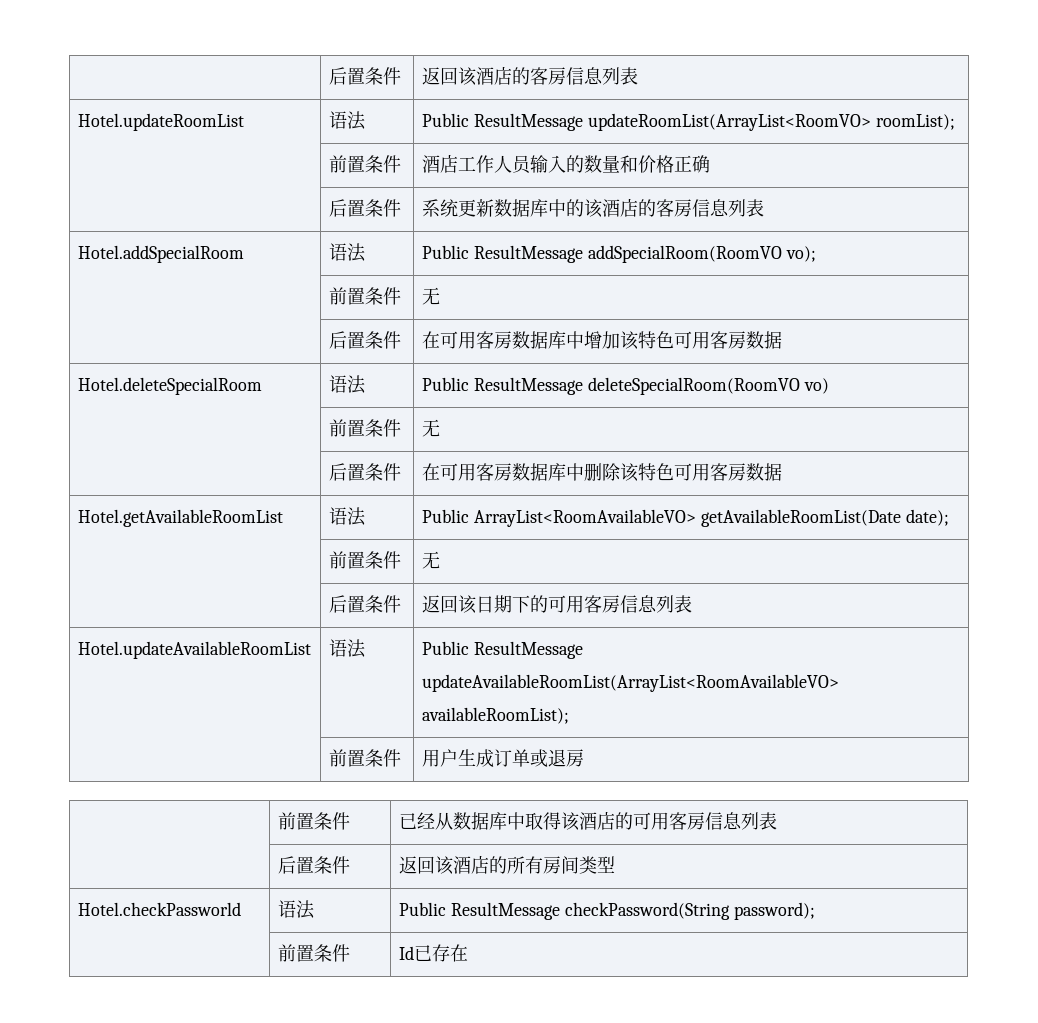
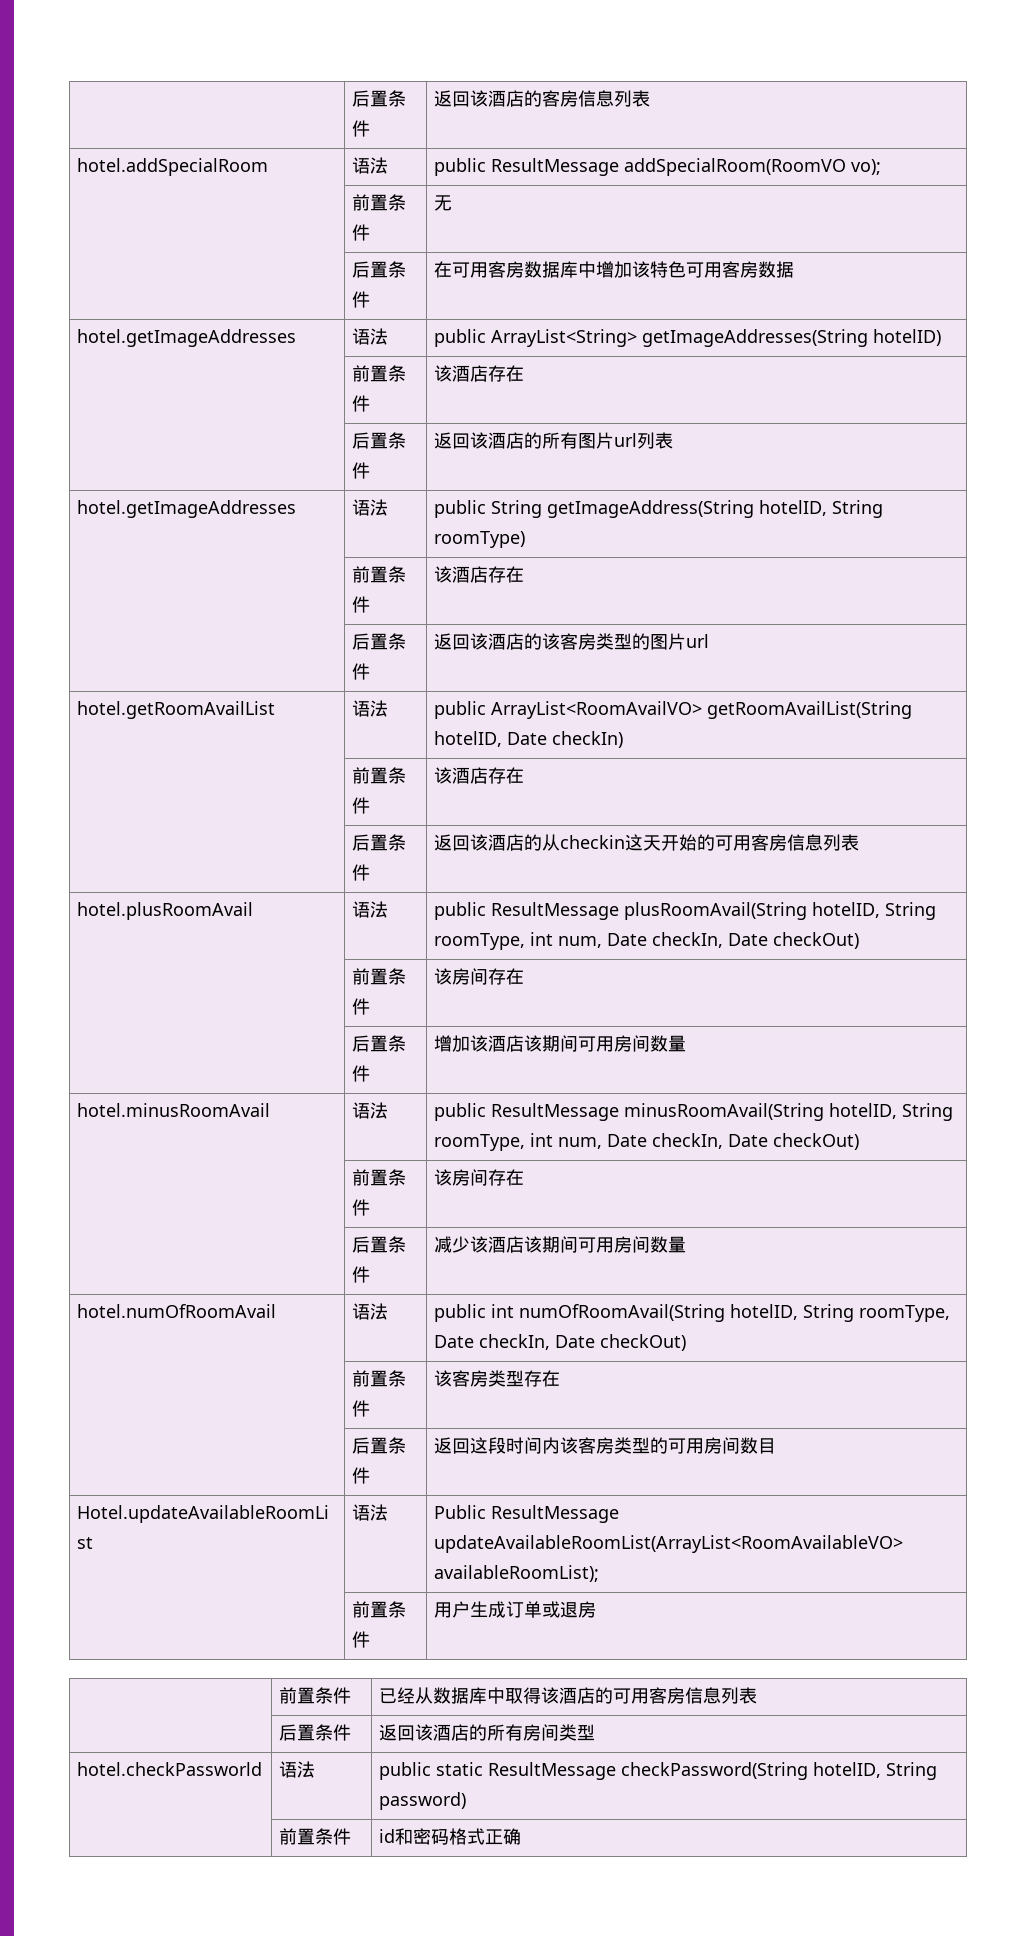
[77,113,244,131] [328,111,366,130] [421,113,955,131] [328,155,401,173] [421,154,710,174] [328,199,401,217] [421,198,764,218] [77,245,244,263] [328,243,366,262] [421,245,469,259] Hotel.updateRoomList | 语法 | Public ResultMessage updateRoomList(ArrayList<RoomVO> roomList); // | 前置条件 | 酒店工作人员输入的数量和价格正确 // | 后置条件 | 系统更新数据库中的该酒店的客房信息列表 // Hotel.addSpecialRoom | 语法 | Public -> [77,158,269,176] [352,157,389,174] [434,158,487,176] hotel.addSpecialRoom | 语法 | public
[77,377,262,395] [328,375,366,394] [421,377,829,395] [328,419,401,437] [421,419,440,437] [328,463,401,481] [421,463,782,482] [77,509,283,527] [328,507,366,526] [421,509,949,527] [328,551,401,569] [421,551,440,569] [328,595,401,613] [421,595,692,614] Hotel.deleteSpecialRoom | 语法 | Public ResultMessage deleteSpecialRoom(RoomVO vo) // | 前置条件 | 无 // | 后置条件 | 在可用客房数据库中删除该特色可用客房数据 // Hotel.getAvailableRoomList | 语法 | Public ArrayList<RoomAvailableVO> getAvailableRoomList(Date date); // | 前置条件 | 无 // | 后置条件 | 返回该日期下的可用客房信息列表 -> [77,329,297,347] [352,328,389,345] [434,329,942,347] [352,365,407,382] [352,395,371,412] [434,365,525,382] [352,432,407,449] [352,462,371,479] [434,432,674,449] [77,500,297,518] [352,499,389,516] [434,500,884,518] [434,531,526,548] [352,566,407,583] [352,596,371,613] [434,566,525,583] [352,633,407,650] [352,663,371,680] [434,633,710,650] [77,701,276,719] [352,700,389,717] [434,701,913,719] [434,731,624,748] [352,767,407,784] [352,797,371,814] [434,767,525,784] [352,834,407,851] [352,864,371,881] [434,834,860,851] [77,902,254,920] [352,901,389,918] [434,902,937,920] [434,932,860,950] [352,968,407,985] [352,998,371,1015] [434,968,525,985] [352,1035,407,1052] [352,1065,371,1082] [434,1035,687,1052] [77,1103,271,1117] [352,1102,389,1119] [434,1103,954,1121] [434,1133,860,1151] [352,1169,407,1186] [352,1199,371,1216] [434,1169,525,1186] [352,1236,407,1253] [352,1266,371,1283] [434,1236,687,1253] [77,1304,277,1318] [352,1303,389,1320] [434,1304,951,1322] [434,1334,687,1351] [352,1370,407,1387] [352,1400,371,1417] [434,1370,561,1387] [352,1437,407,1454] [352,1467,371,1484] [434,1437,777,1454] hotel.getImageAddresses | 语法 | public ArrayList<String> getImageAddresses(String hotelID) // | 前置条件 | 该酒店存在 // | 后置条件 | 返回该酒店的所有图片url列表 // hotel.getImageAddresses | 语法 | public String getImageAddress(String hotelID, String roomType) // | 前置条件 | 该酒店存在 // | 后置条件 | 返回该酒店的该客房类型的图片url // hotel.getRoomAvailList | 语法 | public ArrayList<RoomAvailVO> getRoomAvailList(String hotelID, Date checkIn) // | 前置条件 | 该酒店存在 // | 后置条件 | 返回该酒店的从checkin这天开始的可用客房信息列表 // hotel.plusRoomAvail | 语法 | public ResultMessage plusRoomAvail(String hotelID, String roomType, int num, Date checkIn, Date checkOut) // | 前置条件 | 该房间存在 // | 后置条件 | 增加该酒店该期间可用房间数量 // hotel.minusRoomAvail | 语法 | public ResultMessage minusRoomAvail(String hotelID, String roomType, int num, Date checkIn, Date checkOut) // | 前置条件 | 该房间存在 // | 后置条件 | 减少该酒店该期间可用房间数量 // hotel.numOfRoomAvail | 语法 | public int numOfRoomAvail(String hotelID, String roomType, Date checkIn, Date checkOut) // | 前置条件 | 该客房类型存在 // | 后置条件 | 返回这段时间内该客房类型的可用房间数目
[77,902,241,916] [277,900,315,919] [398,902,815,920] [277,944,350,962] [398,944,468,962] Hotel.checkPassworld | 语法 | Public ResultMessage checkPassword(String password); // | 前置条件 | Id已存在 -> [77,1762,263,1776] [279,1761,316,1778] [379,1762,938,1780] [379,1792,467,1810] [279,1828,352,1845] [379,1828,522,1845] hotel.checkPassworld | 语法 | public static ResultMessage checkPassword(String hotelID, String password) // | 前置条件 | id和密码格式正确

